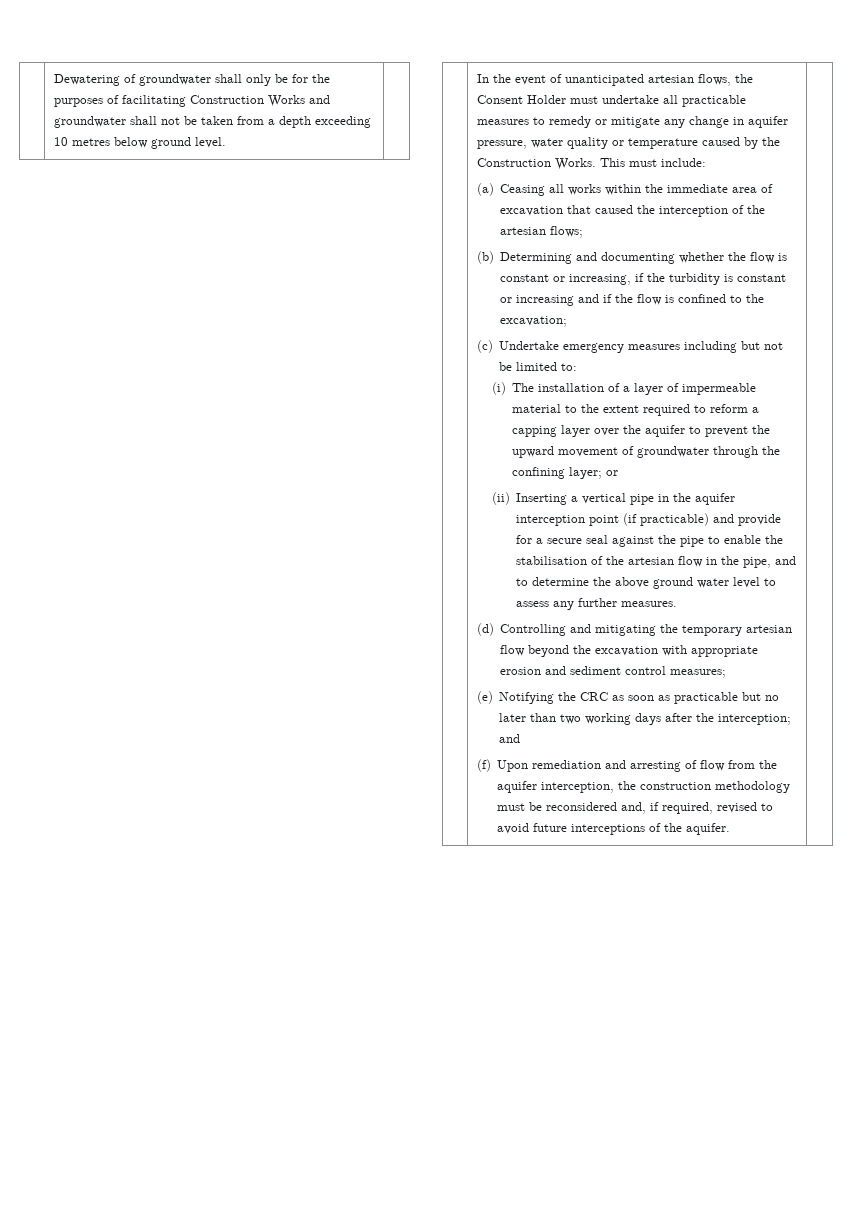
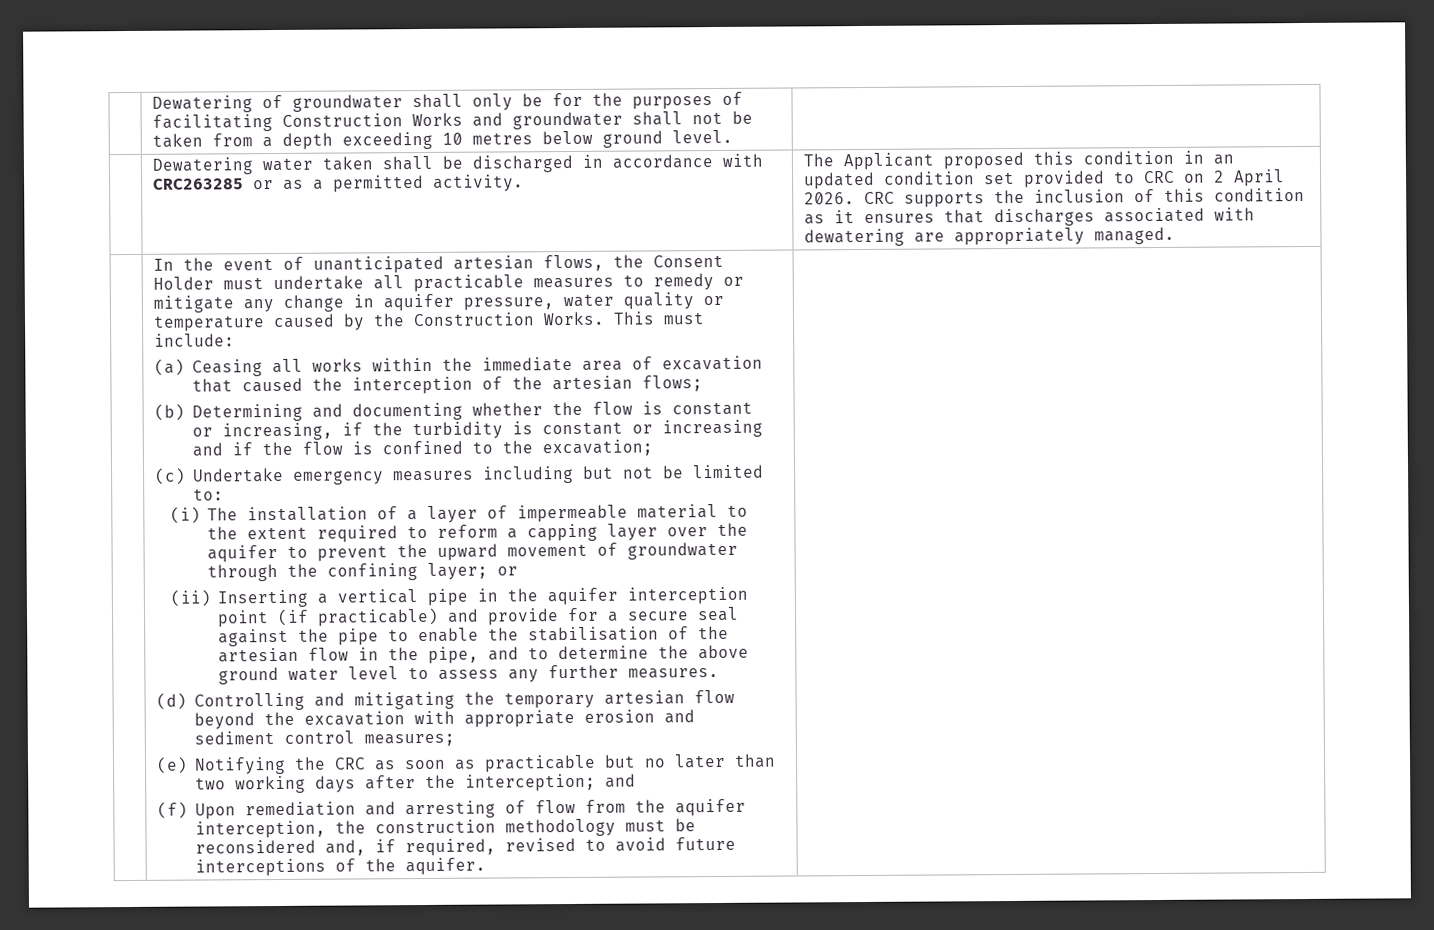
(226, 142) none -> [152,153,764,175] [153,174,525,193] [803,150,1235,171] [804,169,1286,190] [804,187,1306,208] [804,207,1256,227] [804,226,1176,247] // | Dewatering water taken shall be discharged in accordance with CRC263285 or as a permitted activity. | The Applicant proposed this condition in an updated condition set provided to CRC on 2 April 2026. CRC supports the inclusion of this condition as it ensures that discharges associated with dewatering are appropriately managed.

